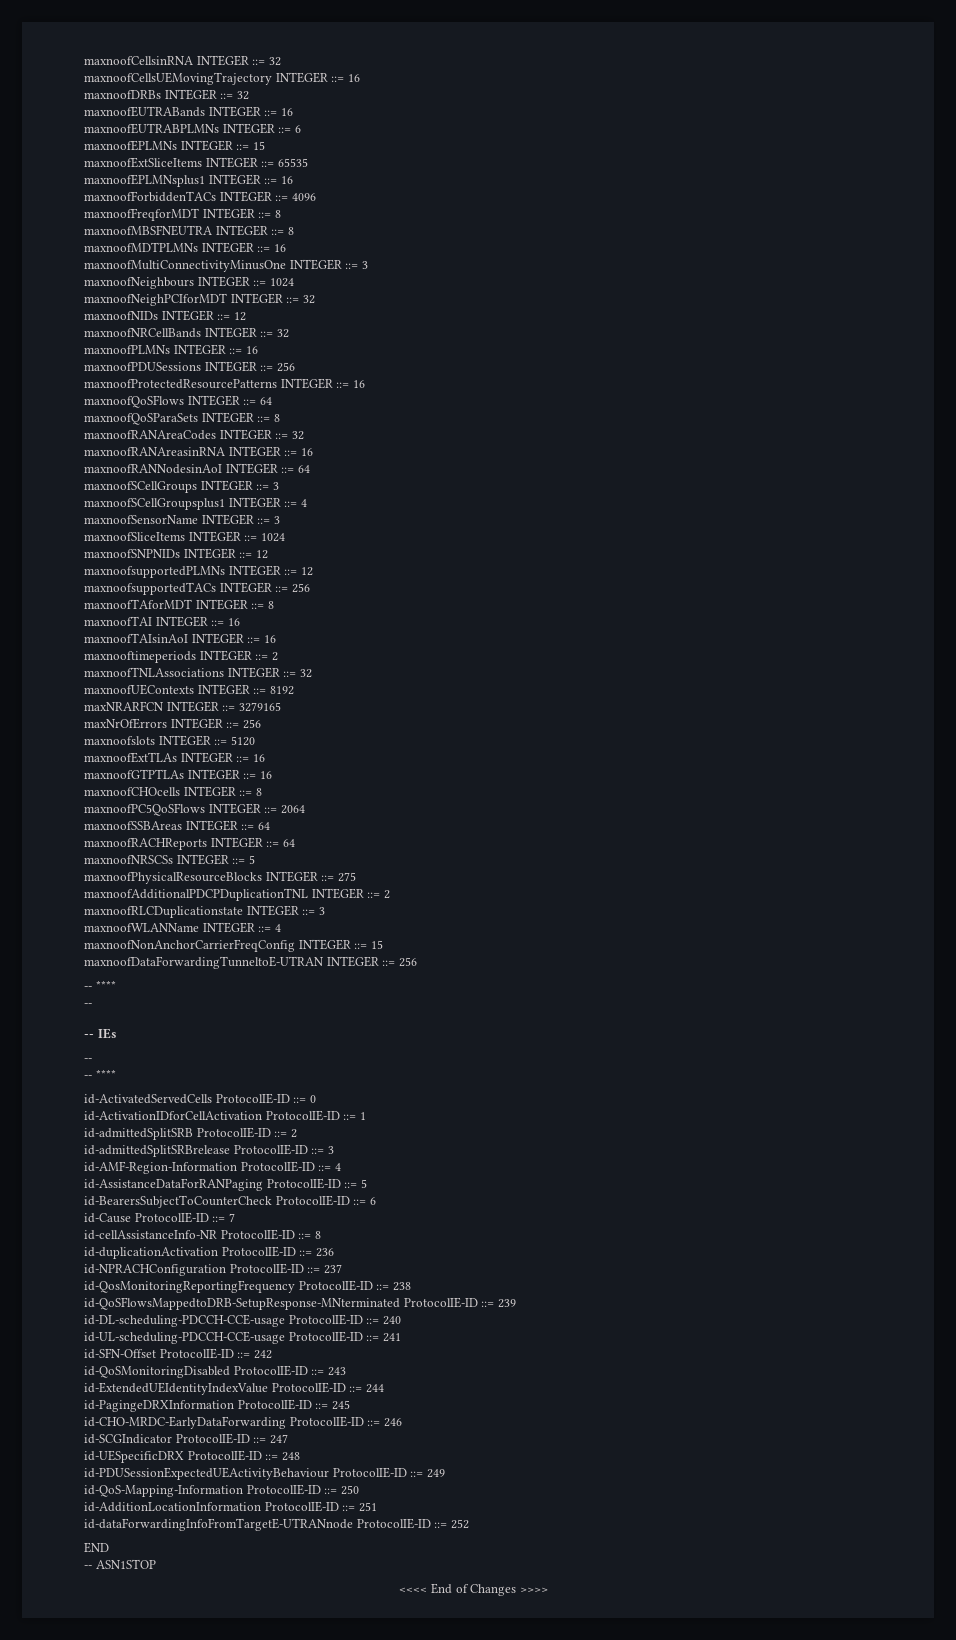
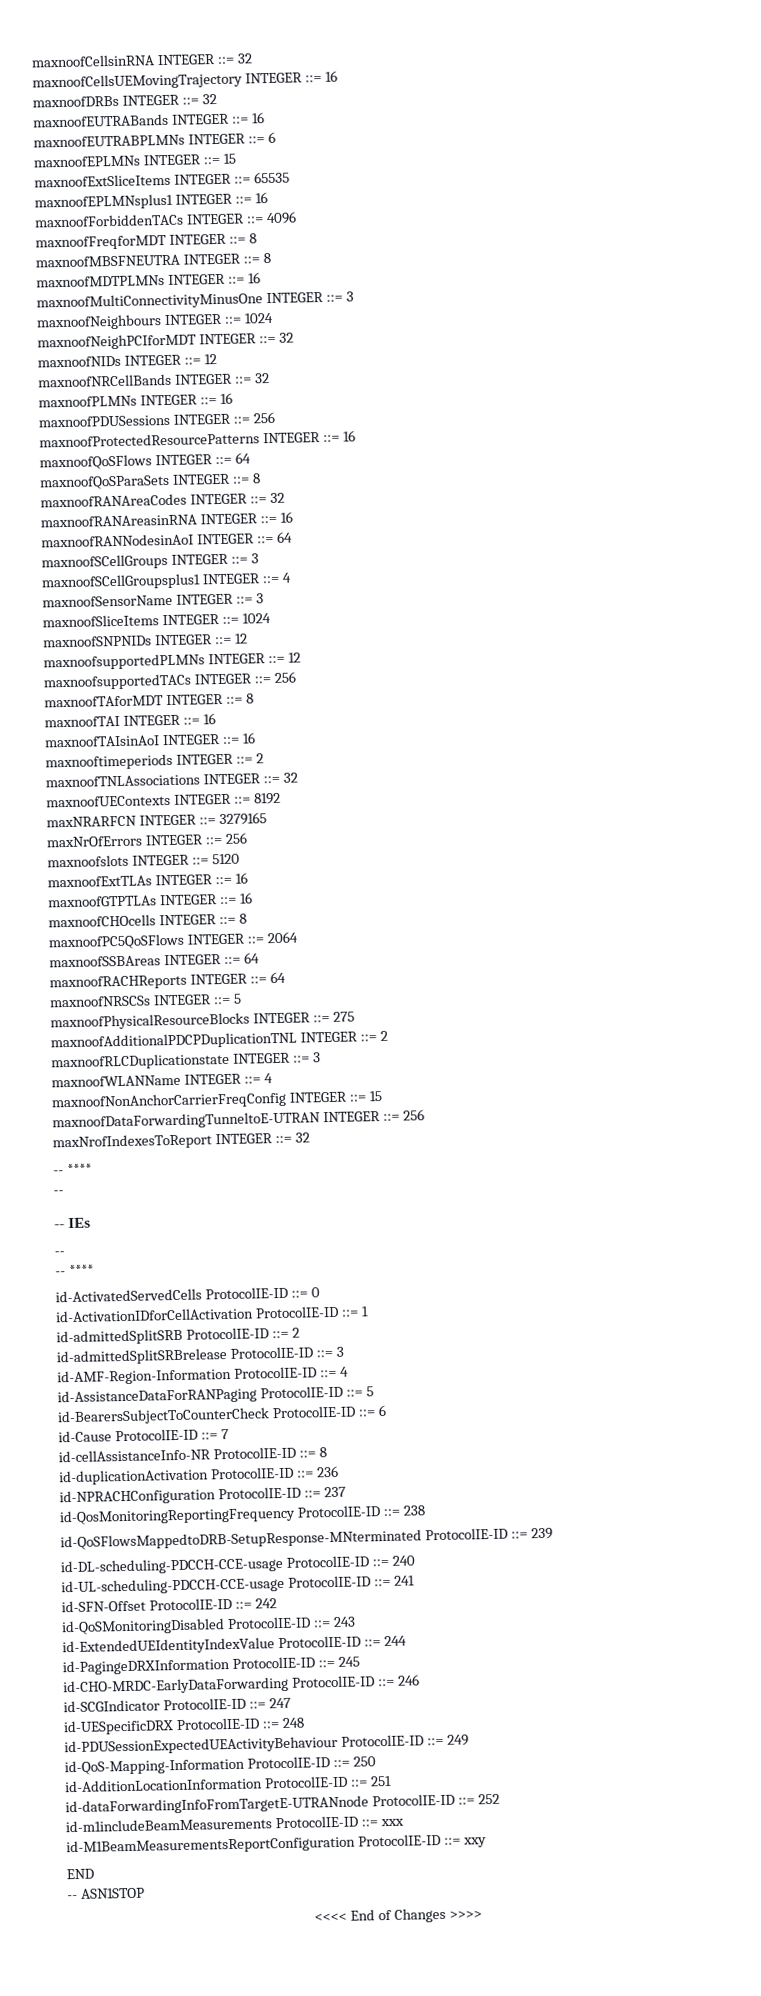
(417, 962) none -> [52,1132,310,1151] // maxNrofIndexesToReport INTEGER ::= 32
(469, 1524) none -> [65,1815,404,1833] [66,1834,487,1856] // id-m1includeBeamMeasurements ProtocolIE-ID ::= xxx // id-M1BeamMeasurementsReportConfiguration ProtocolIE-ID ::= xxy

